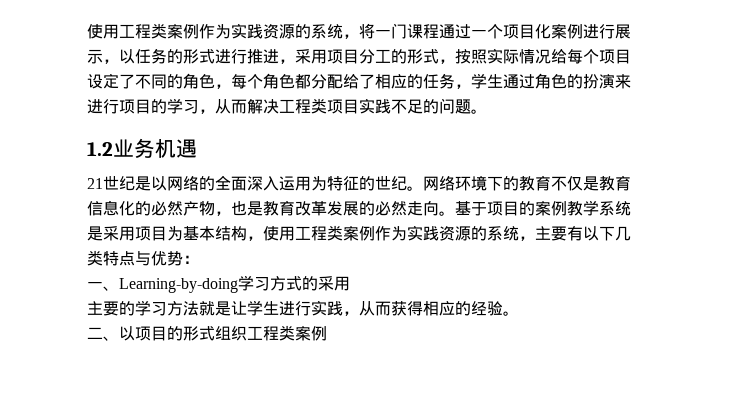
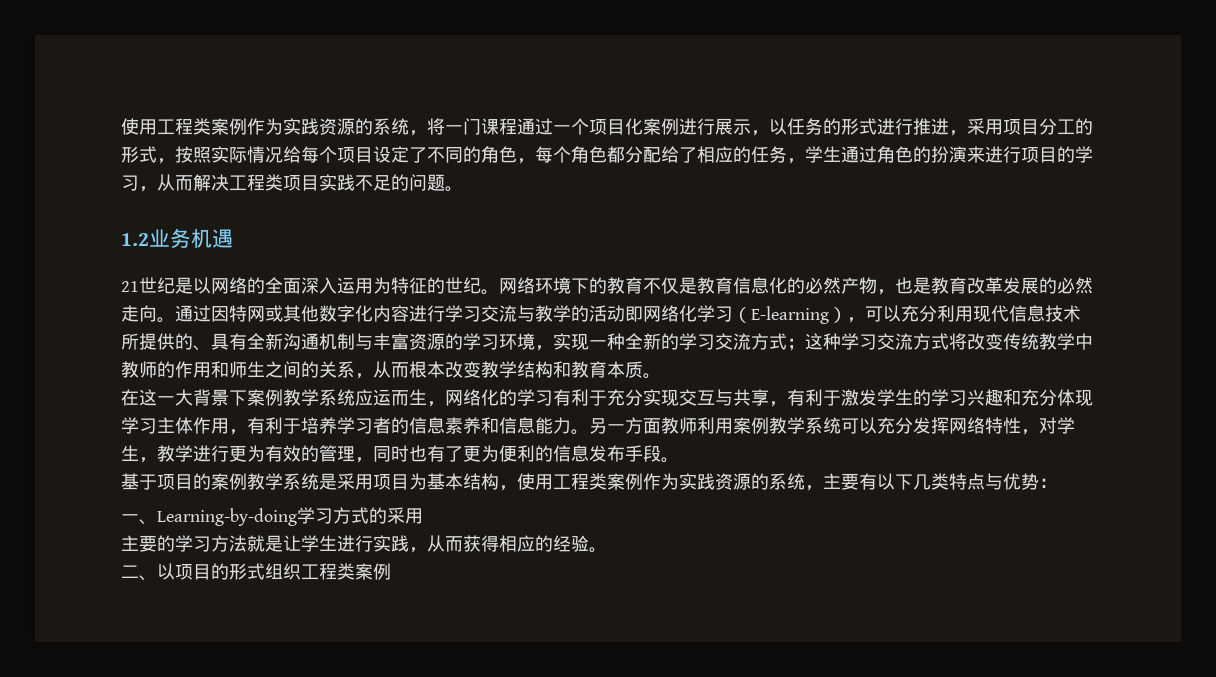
(455, 213) none -> [175,305,1081,324] [121,333,1093,351] [121,361,661,379] [121,389,1093,407] [121,417,1075,435] [121,445,679,463] 通过因特网或其他数字化内容进行学习交流与教学的活动即网络化学习（E-learning），可以充分利用现代信息技术所提供的、具有全新沟通机制与丰富资源的学习环境，实现一种全新的学习交流方式；这种学习交流方式将改变传统教学中教师的作用和师生之间的关系，从而根本改变教学结构和教育本质。 // 在这一大背景下案例教学系统应运而生，网络化的学习有利于充分实现交互与共享，有利于激发学生的学习兴趣和充分体现学习主体作用，有利于培养学习者的信息素养和信息能力。另一方面教师利用案例教学系统可以充分发挥网络特性，对学生，教学进行更为有效的管理，同时也有了更为便利的信息发布手段。 //

